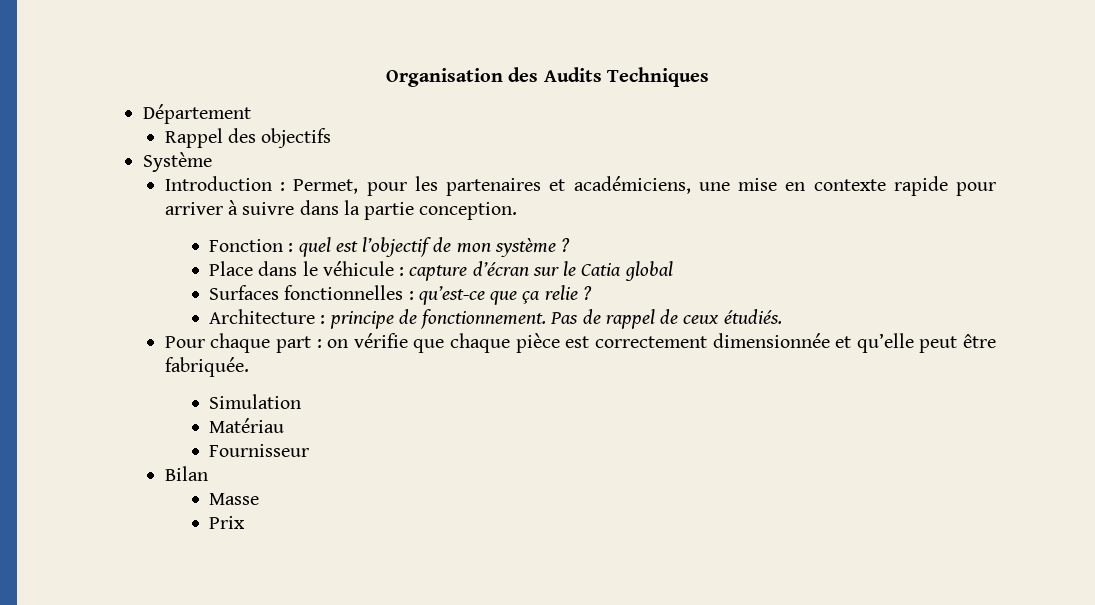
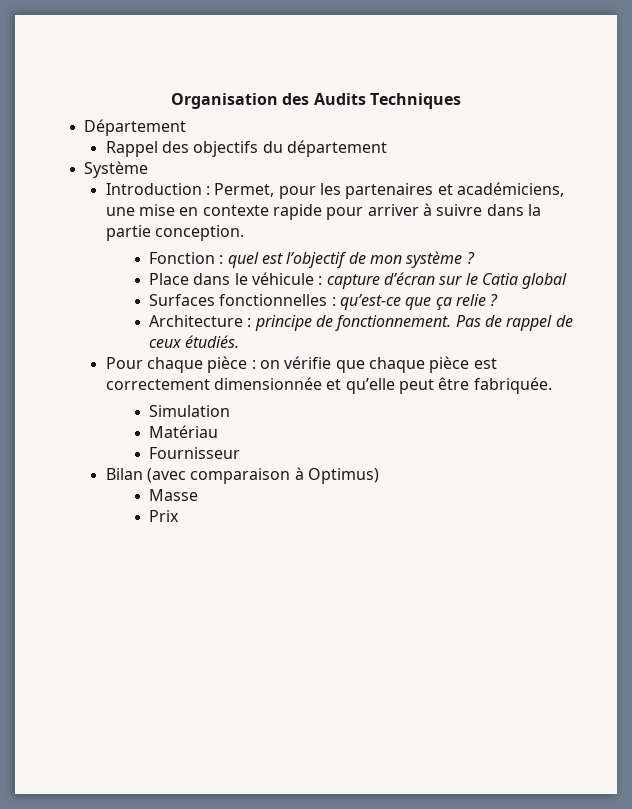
(332, 138) none -> [262,140,388,157] du département
[276,336,312,353] part -> [207,356,248,373] pièce
(208, 473) none -> [147,467,380,484] (avec comparaison à Optimus)

